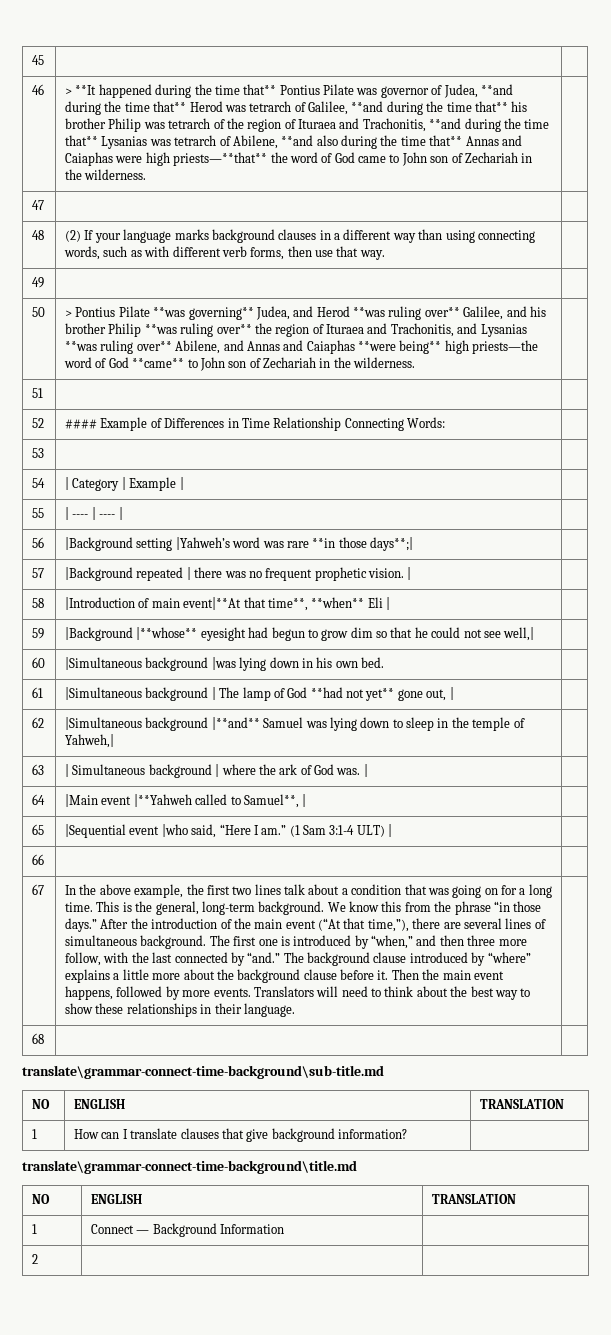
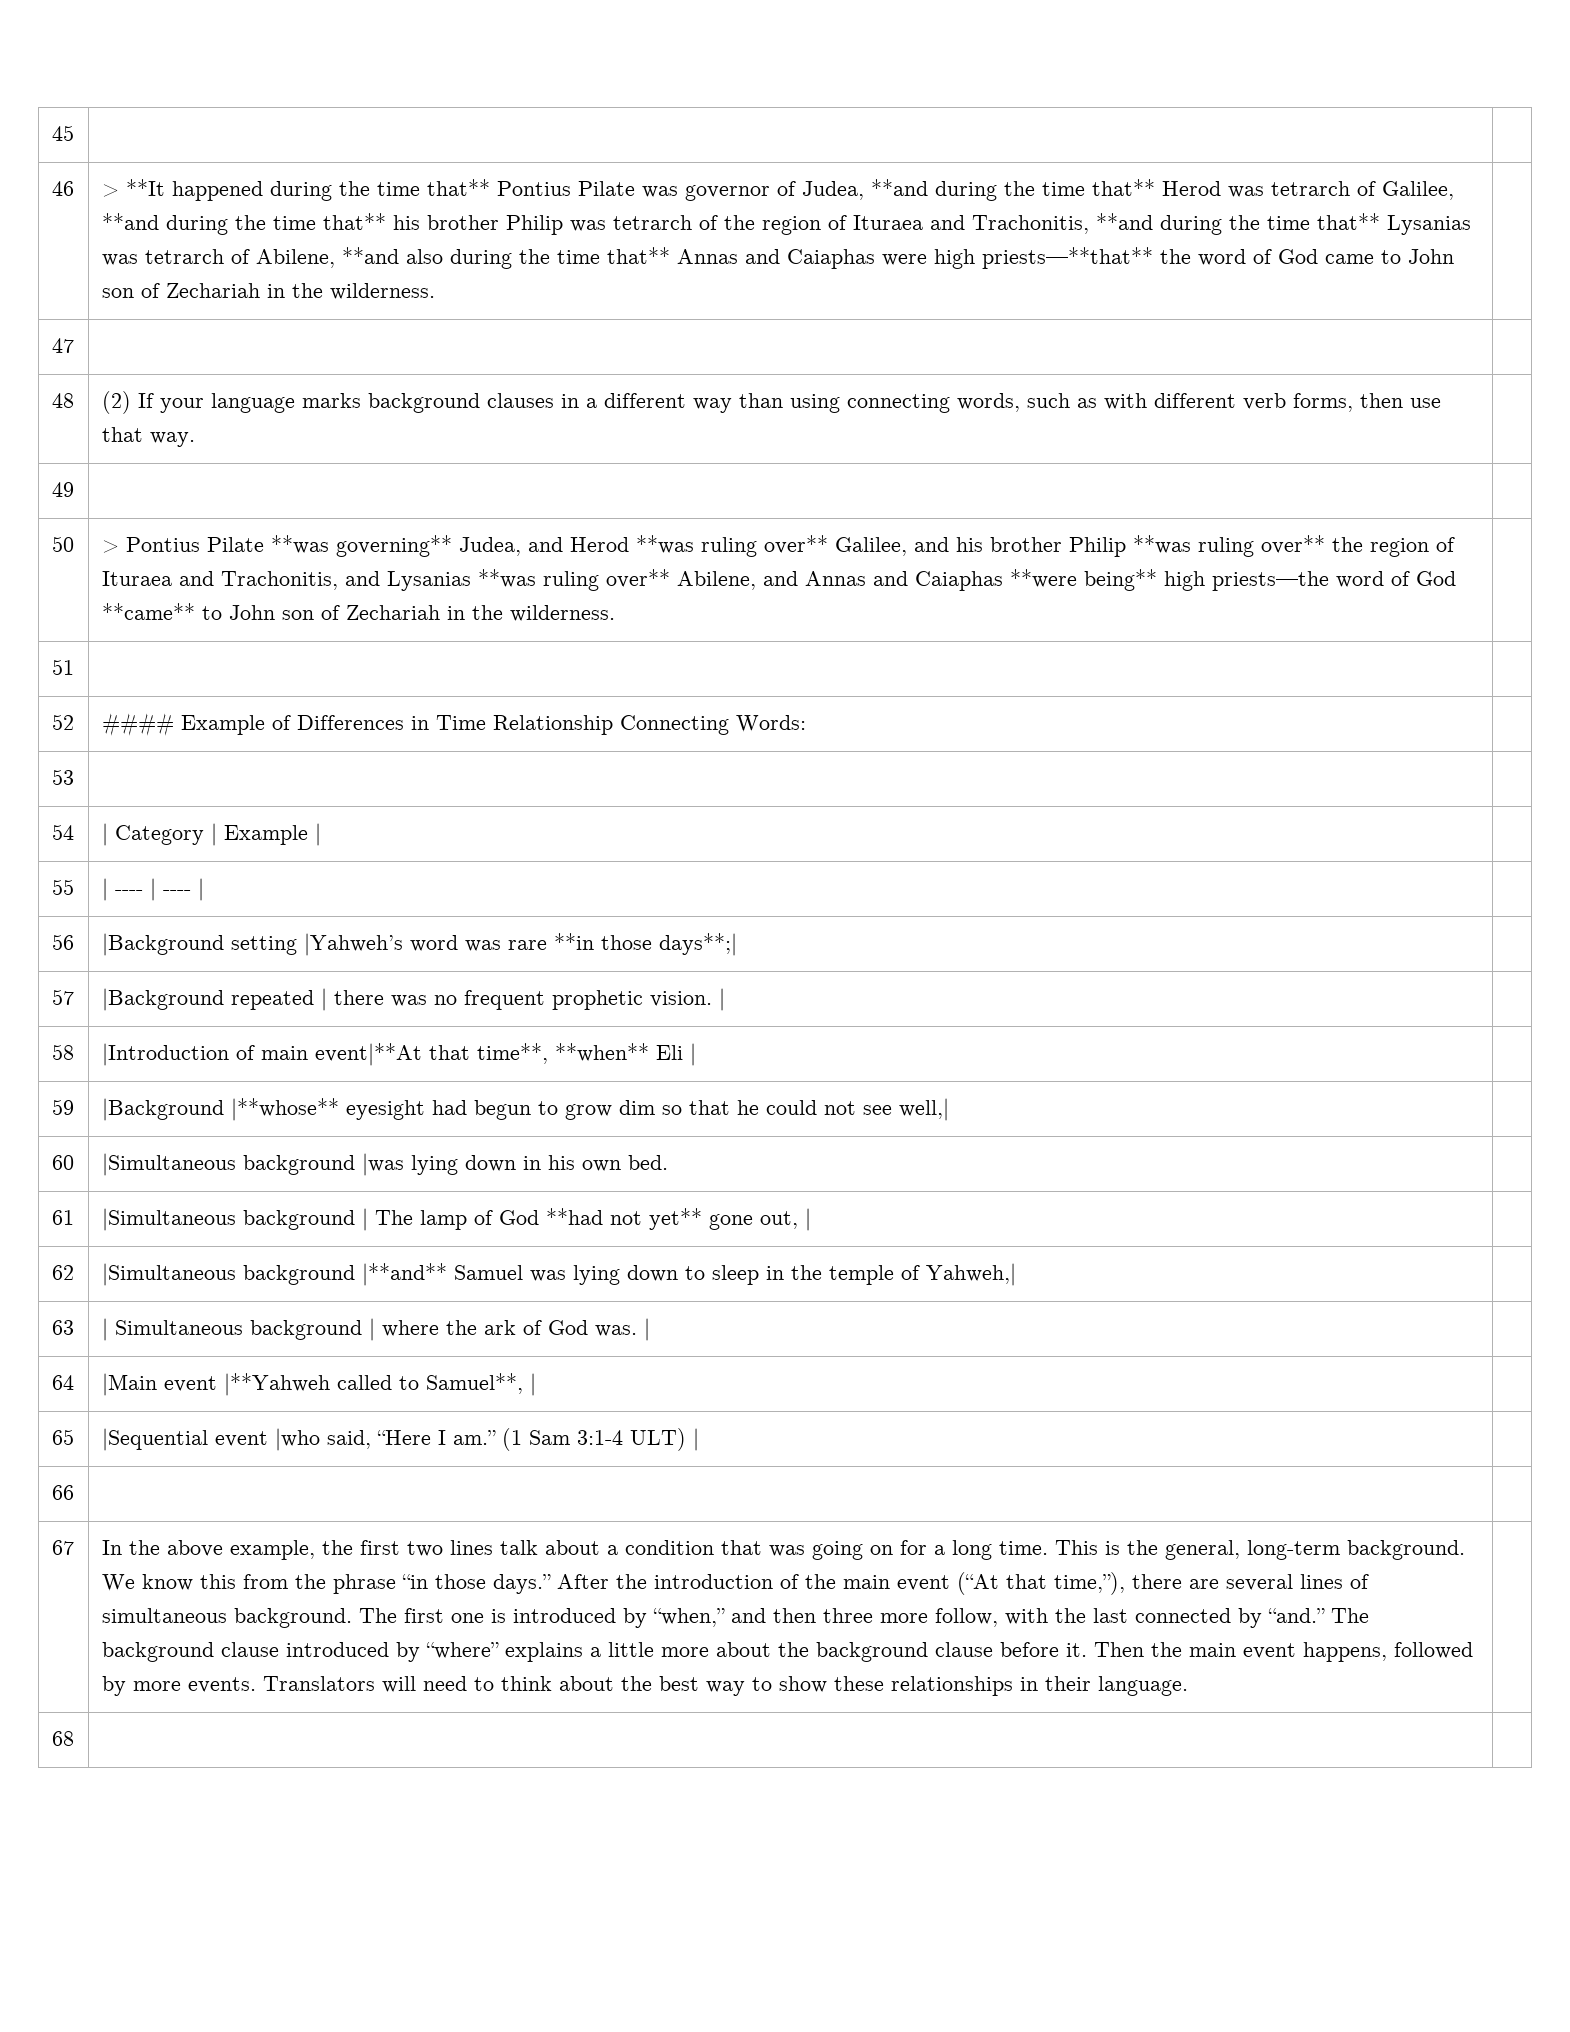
[22,1065,384,1079] [31,1099,50,1109] [73,1099,125,1109] [479,1099,564,1109] [31,1129,37,1139] [73,1128,407,1142] [22,1160,357,1174] [31,1194,50,1204] [90,1194,142,1204] [431,1194,516,1204] [31,1224,37,1234] [90,1223,285,1237] [31,1254,38,1264] // translate\grammar-connect-time-background\sub-title.md // NO | ENGLISH | TRANSLATION // 1 | How can I translate clauses that give background information? | // translate\grammar-connect-time-background\title.md // NO | ENGLISH | TRANSLATION // 1 | Connect — Background Information | // 2 | | -> (74, 1738) none

